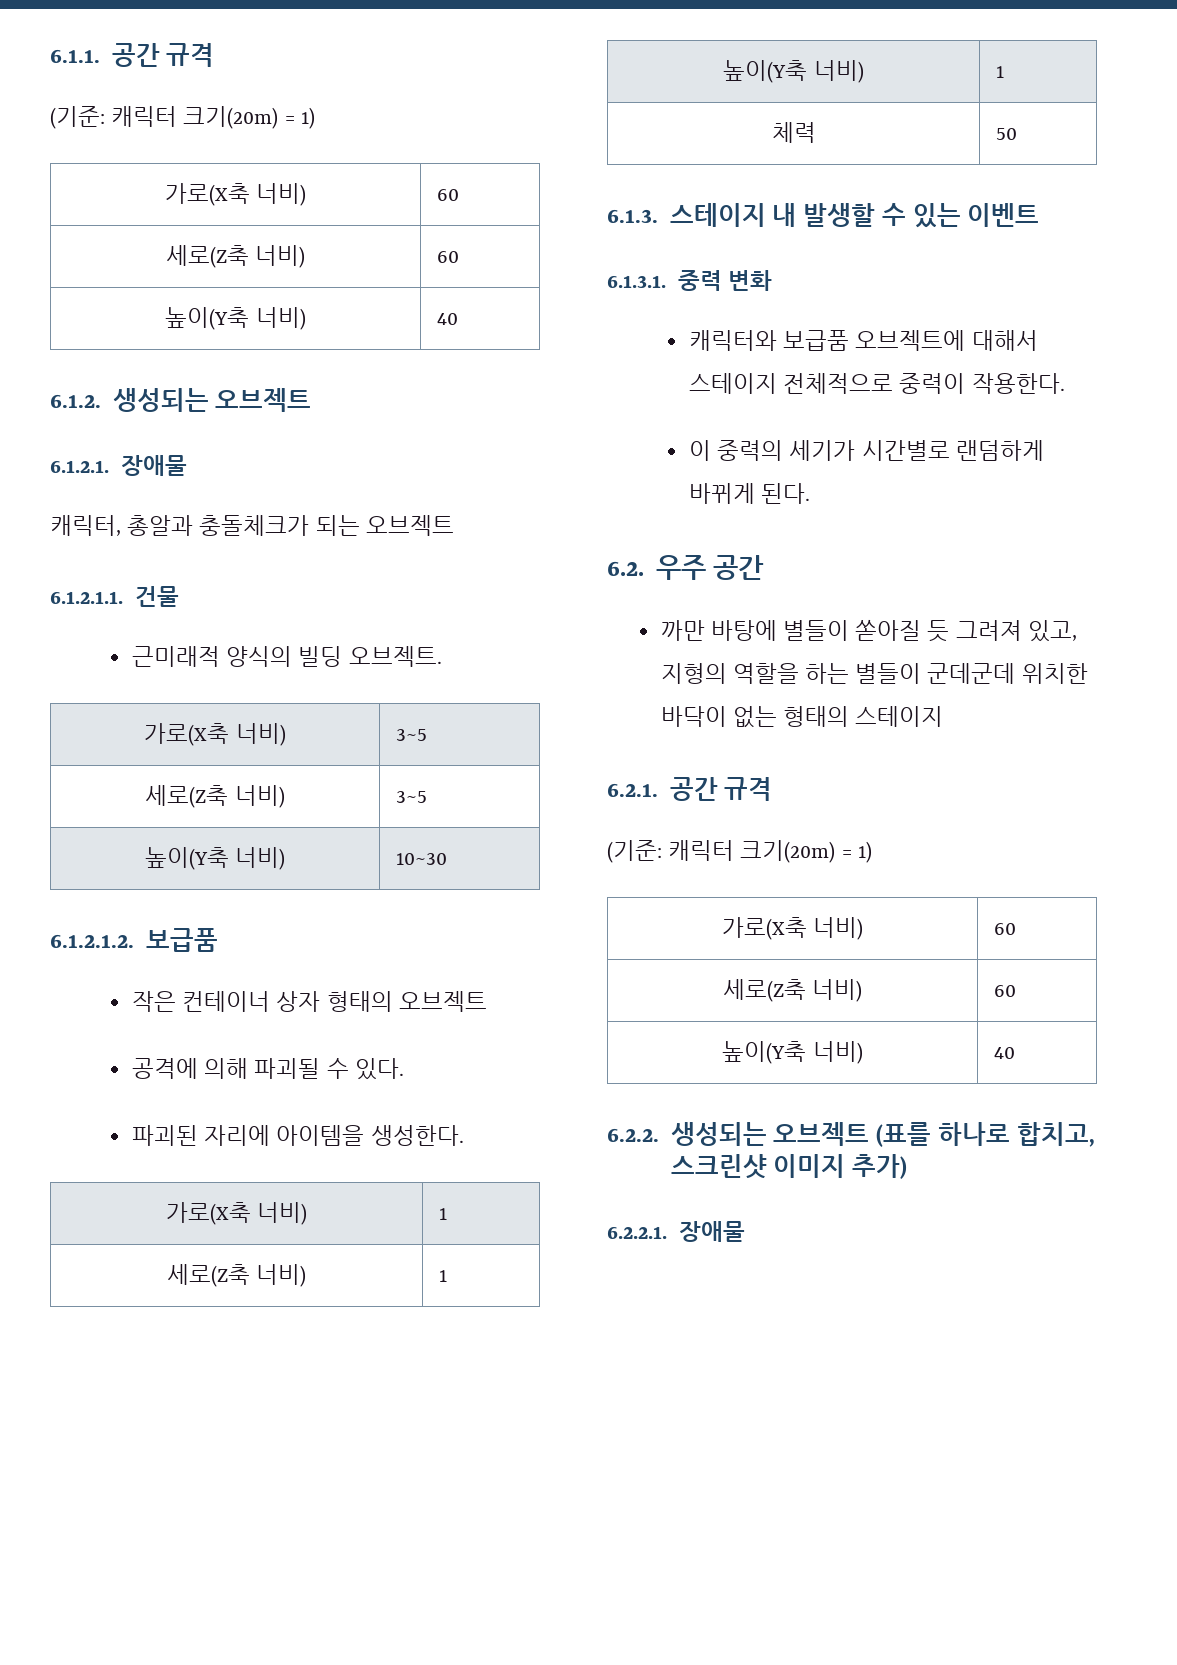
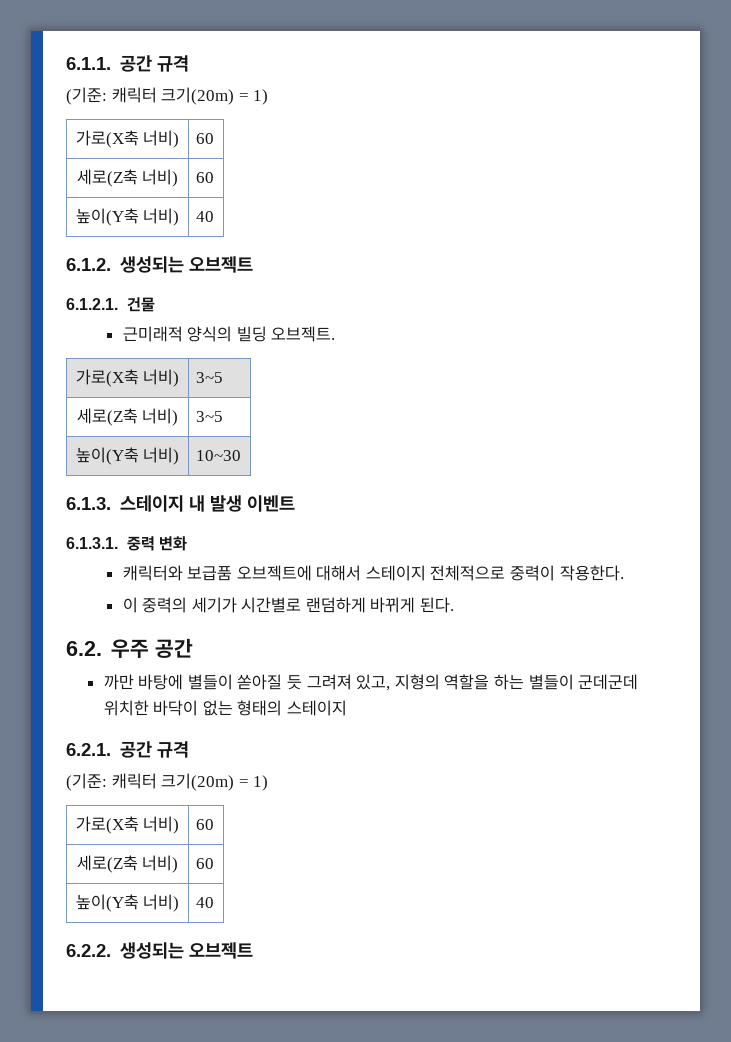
[120,455,187,476] [50,515,454,536] [50,591,123,604] 장애물 // 캐릭터, 총알과 충돌체크가 되는 오브젝트 // 6.1.2.1.1. -> (118, 304) none
[50,928,218,952] [131,991,487,1012] [131,1058,404,1080] [131,1125,464,1146] [165,1202,308,1225] [438,1208,447,1220] [166,1264,307,1287] [438,1270,447,1282] [723,60,864,83] [995,66,1004,78] [771,122,816,143] [995,128,1017,140] [607,203,961,228] 6.1.2.1.2. 보급품 // 작은 컨테이너 상자 형태의 오브젝트 // 공격에 의해 파괴될 수 있다. // 파괴된 자리에 아이템을 생성한다. // 가로(X축 너비) | 1 // 세로(Z축 너비) | 1 // 높이(Y축 너비) | 1 // 체력 | 50 // 6.1.3. 스테이지 내 발생할 수 있는 -> [66,495,242,512] 6.1.3. 스테이지 내 발생
[876,1122,1095,1147] [670,1154,907,1179] [607,1221,745,1242] (표를 하나로 합치고, 스크린샷 이미지 추가) // 6.2.2.1. 장애물 -> (253, 950) none

